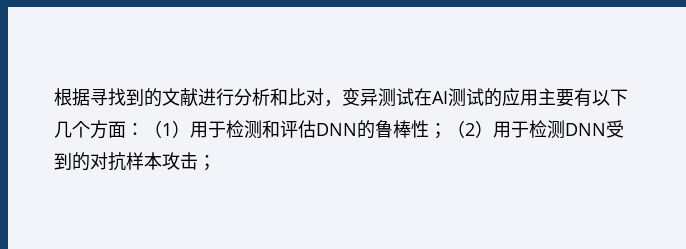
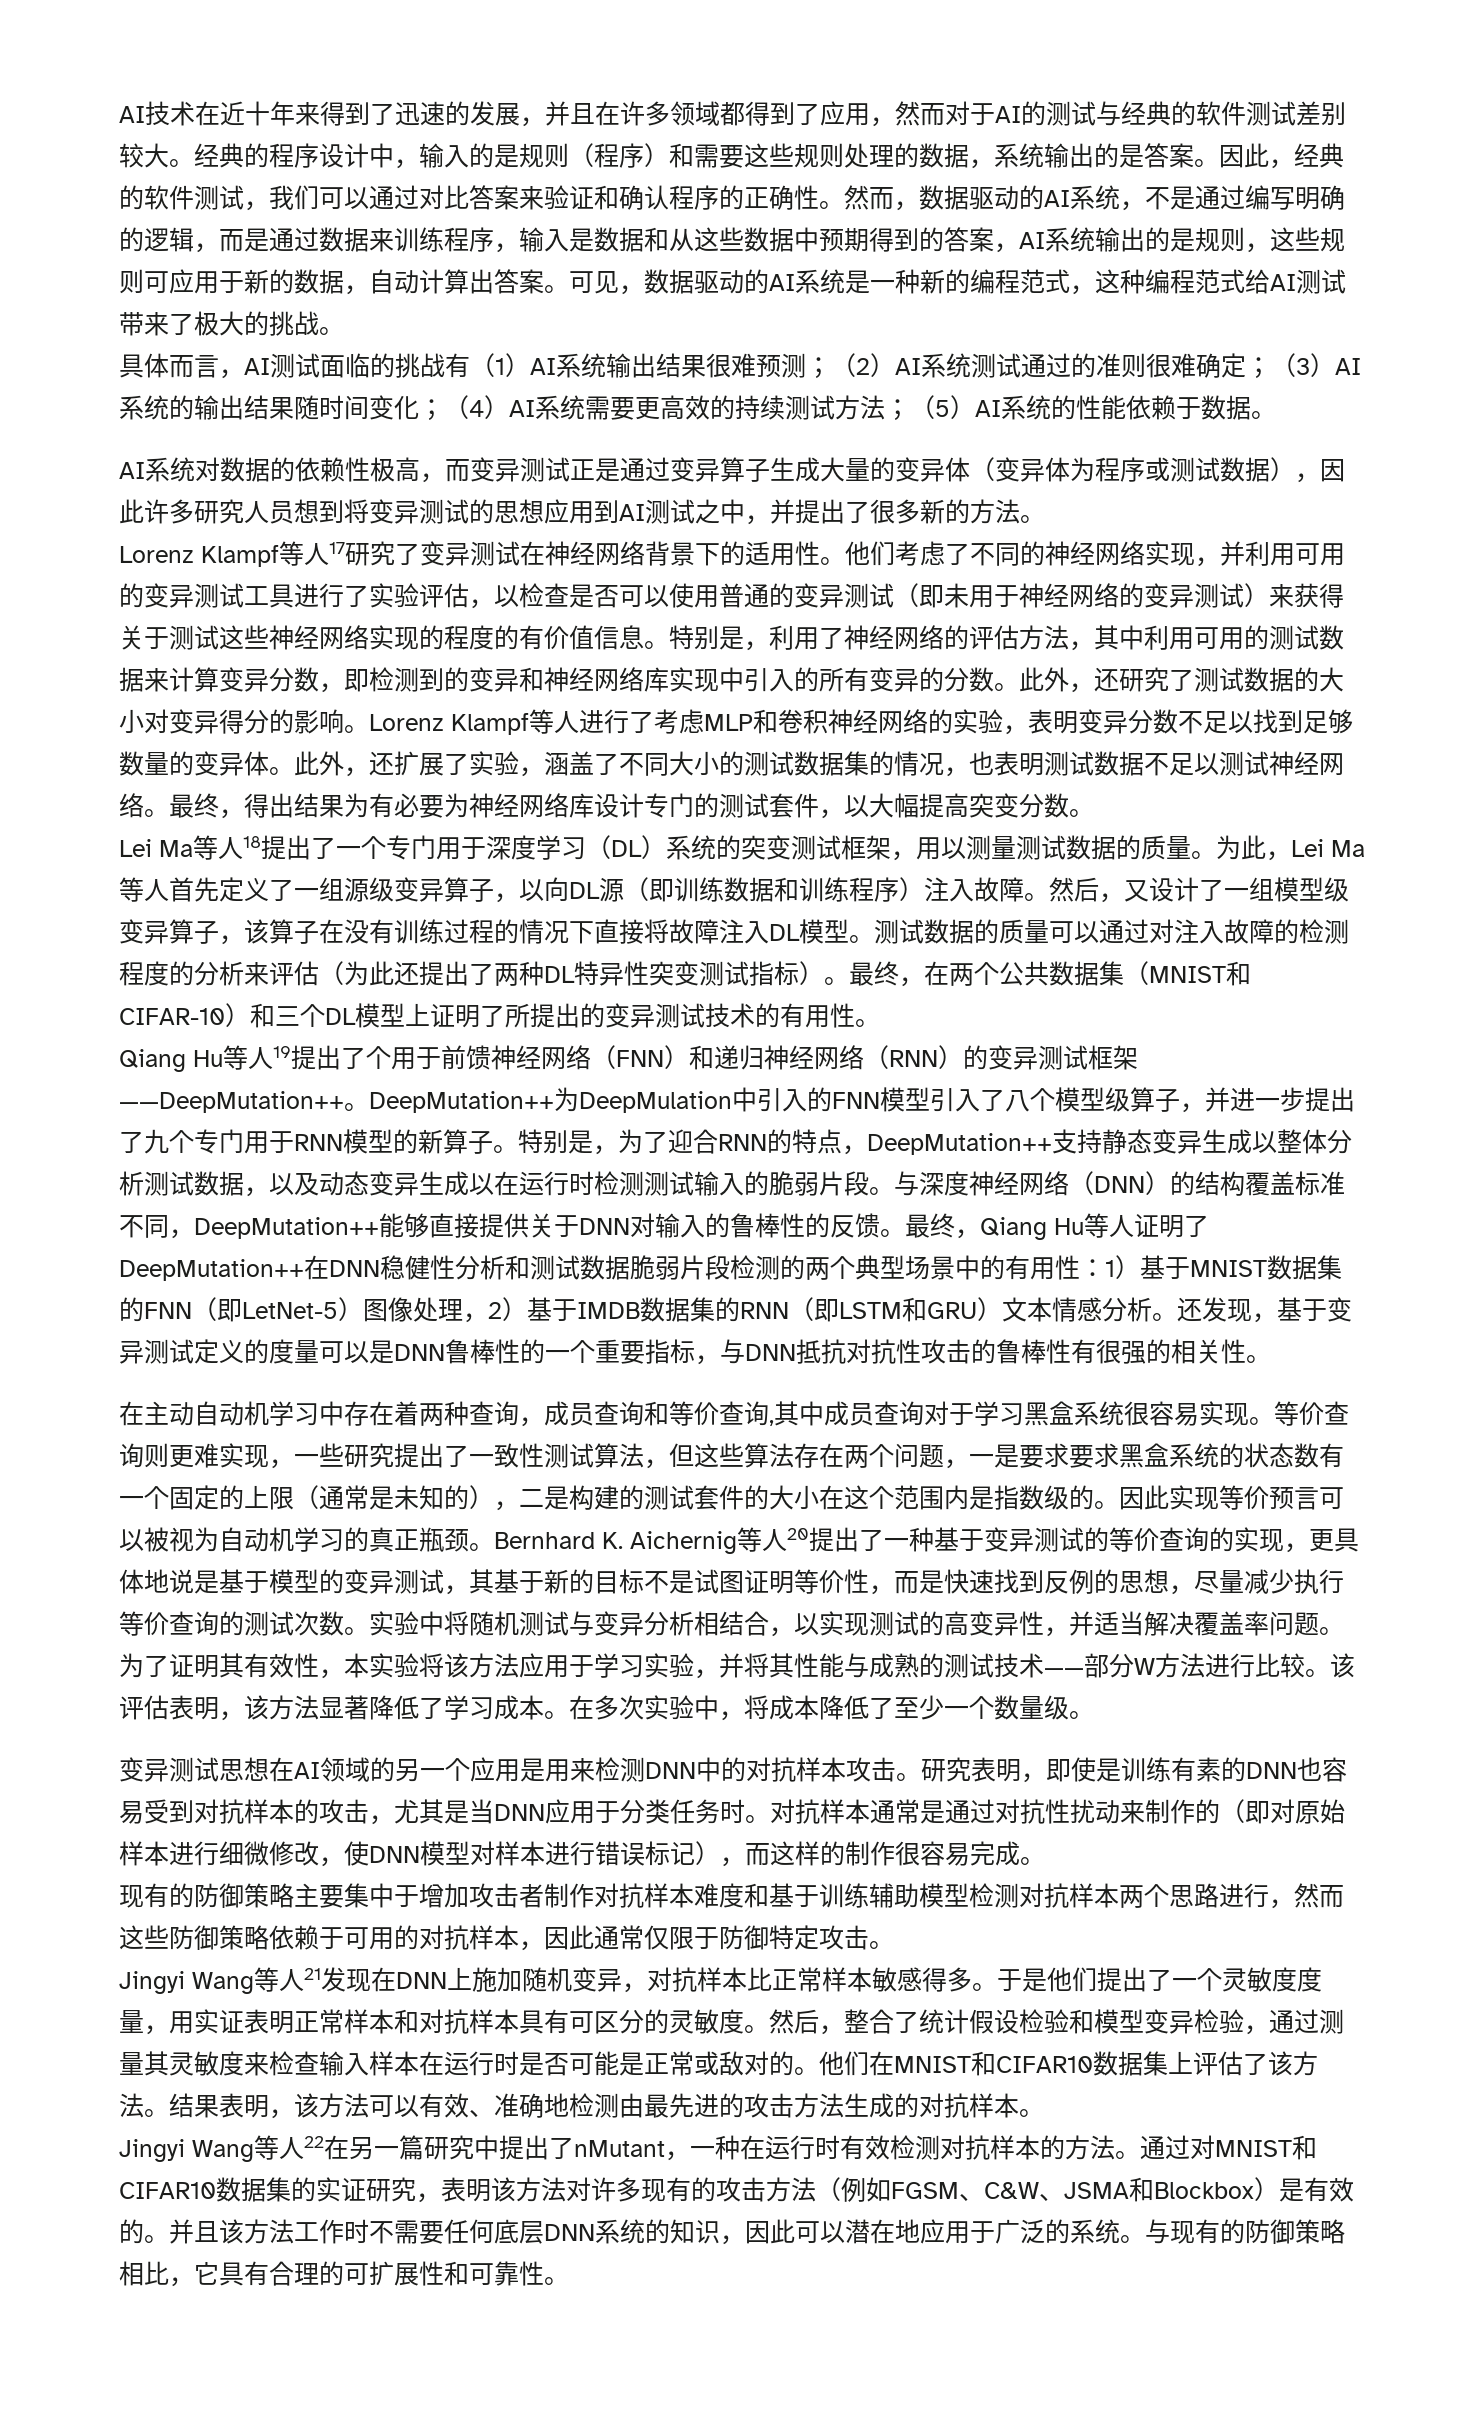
[54,88,628,107] [54,120,529,139] 根据寻找到的文献进行分析和比对，变异测试在AI测试的应用主要有以下几个方面：（1）用于检测和评估DNN的鲁棒性；（2）用于 -> [119,101,1346,127] [119,143,1344,169] [119,185,1345,211] [119,227,1345,253] [119,269,1346,295] [119,311,344,336] [119,353,1361,379] [119,395,1276,421] [119,457,1345,483] [119,499,1045,525] [119,541,1345,567] [119,583,1344,609] [119,625,1344,651] [119,667,1344,693] [119,709,1353,735] [119,751,1344,777] [119,793,1094,819] [119,835,1365,861] [119,877,1349,903] [119,919,1349,945] [119,961,1251,987] [119,1003,880,1028] [119,1045,1138,1072] [119,1087,1355,1113] [119,1129,1352,1155] [119,1171,1345,1197] [119,1213,1209,1240] [119,1255,1342,1281] [119,1297,1352,1323] [119,1339,1271,1365] [119,1401,1349,1427] [119,1443,1344,1469] [119,1485,1344,1511] [119,1527,1359,1554] [119,1569,1344,1595] [119,1611,1344,1637] [119,1653,1355,1679] [119,1695,1094,1721] [119,1757,595,1782] AI技术在近十年来得到了迅速的发展，并且在许多领域都得到了应用，然而对于AI的测试与经典的软件测试差别较大。经典的程序设计中，输入的是规则（程序）和需要这些规则处理的数据，系统输出的是答案。因此，经典的软件测试，我们可以通过对比答案来验证和确认程序的正确性。然而，数据驱动的AI系统，不是通过编写明确的逻辑，而是通过数据来训练程序，输入是数据和从这些数据中预期得到的答案，AI系统输出的是规则，这些规则可应用于新的数据，自动计算出答案。可见，数据驱动的AI系统是一种新的编程范式，这种编程范式给AI测试带来了极大的挑战。 // 具体而言，AI测试面临的挑战有（1）AI系统输出结果很难预测；（2）AI系统测试通过的准则很难确定；（3）AI系统的输出结果随时间变化；（4）AI系统需要更高效的持续测试方法；（5）AI系统的性能依赖于数据。 // AI系统对数据的依赖性极高，而变异测试正是通过变异算子生成大量的变异体（变异体为程序或测试数据），因此许多研究人员想到将变异测试的思想应用到AI测试之中，并提出了很多新的方法。 // Lorenz Klampf等人17研究了变异测试在神经网络背景下的适用性。他们考虑了不同的神经网络实现，并利用可用的变异测试工具进行了实验评估，以检查是否可以使用普通的变异测试（即未用于神经网络的变异测试）来获得关于测试这些神经网络实现的程度的有价值信息。特别是，利用了神经网络的评估方法，其中利用可用的测试数据来计算变异分数，即检测到的变异和神经网络库实现中引入的所有变异的分数。此外，还研究了测试数据的大小对变异得分的影响。Lorenz Klampf等人进行了考虑MLP和卷积神经网络的实验，表明变异分数不足以找到足够数量的变异体。此外，还扩展了实验，涵盖了不同大小的测试数据集的情况，也表明测试数据不足以测试神经网络。最终，得出结果为有必要为神经网络库设计专门的测试套件，以大幅提高突变分数。 // Lei Ma等人18提出了一个专门用于深度学习（DL）系统的突变测试框架，用以测量测试数据的质量。为此，Lei Ma等人首先定义了一组源级变异算子，以向DL源（即训练数据和训练程序）注入故障。然后，又设计了一组模型级变异算子，该算子在没有训练过程的情况下直接将故障注入DL模型。测试数据的质量可以通过对注入故障的检测程度的分析来评估（为此还提出了两种DL特异性突变测试指标）。最终，在两个公共数据集（MNIST和CIFAR-10）和三个DL模型上证明了所提出的变异测试技术的有用性。 // Qiang Hu等人19提出了个用于前馈神经网络（FNN）和递归神经网络（RNN）的变异测试框架——DeepMutation++。DeepMutation++为DeepMulation中引入的FNN模型引入了八个模型级算子，并进一步提出了九个专门用于RNN模型的新算子。特别是，为了迎合RNN的特点，DeepMutation++支持静态变异生成以整体分析测试数据，以及动态变异生成以在运行时检测测试输入的脆弱片段。与深度神经网络（DNN）的结构覆盖标准不同，DeepMutation++能够直接提供关于DNN对输入的鲁棒性的反馈。最终，Qiang Hu等人证明了DeepMutation++在DNN稳健性分析和测试数据脆弱片段检测的两个典型场景中的有用性：1）基于MNIST数据集的FNN（即LetNet-5）图像处理，2）基于IMDB数据集的RNN（即LSTM和GRU）文本情感分析。还发现，基于变异测试定义的度量可以是DNN鲁棒性的一个重要指标，与DNN抵抗对抗性攻击的鲁棒性有很强的相关性。 // 在主动自动机学习中存在着两种查询，成员查询和等价查询,其中成员查询对于学习黑盒系统很容易实现。等价查询则更难实现，一些研究提出了一致性测试算法，但这些算法存在两个问题，一是要求要求黑盒系统的状态数有一个固定的上限（通常是未知的），二是构建的测试套件的大小在这个范围内是指数级的。因此实现等价预言可以被视为自动机学习的真正瓶颈。Bernhard K. Aichernig等人20提出了一种基于变异测试的等价查询的实现，更具体地说是基于模型的变异测试，其基于新的目标不是试图证明等价性，而是快速找到反例的思想，尽量减少执行等价查询的测试次数。实验中将随机测试与变异分析相结合，以实现测试的高变异性，并适当解决覆盖率问题。为了证明其有效性，本实验将该方法应用于学习实验，并将其性能与成熟的测试技术——部分W方法进行比较。该评估表明，该方法显著降低了学习成本。在多次实验中，将成本降低了至少一个数量级。 // 变异测试思想在AI领域的另一个应用是用来
[606,120,624,138] [54,152,72,170] 受到 -> [696,1757,721,1782] 中
[198,155,216,171] ； -> [896,1757,1347,1783] [119,1799,1345,1825] [119,1841,1045,1867] [119,1883,1344,1909] [119,1925,894,1951] [119,1967,1322,1994] [119,2009,1344,2035] [119,2051,1318,2076] [119,2093,1044,2119] [119,2135,1317,2162] [119,2177,1354,2203] [119,2219,1345,2245] [119,2261,569,2287] 。研究表明，即使是训练有素的DNN也容易受到对抗样本的攻击，尤其是当DNN应用于分类任务时。对抗样本通常是通过对抗性扰动来制作的（即对原始样本进行细微修改，使DNN模型对样本进行错误标记），而这样的制作很容易完成。 // 现有的防御策略主要集中于增加攻击者制作对抗样本难度和基于训练辅助模型检测对抗样本两个思路进行，然而这些防御策略依赖于可用的对抗样本，因此通常仅限于防御特定攻击。 // Jingyi Wang等人21发现在DNN上施加随机变异，对抗样本比正常样本敏感得多。于是他们提出了一个灵敏度度量，用实证表明正常样本和对抗样本具有可区分的灵敏度。然后，整合了统计假设检验和模型变异检验，通过测量其灵敏度来检查输入样本在运行时是否可能是正常或敌对的。他们在MNIST和CIFAR10数据集上评估了该方法。结果表明，该方法可以有效、准确地检测由最先进的攻击方法生成的对抗样本。 // Jingyi Wang等人22在另一篇研究中提出了nMutant，一种在运行时有效检测对抗样本的方法。通过对MNIST和CIFAR10数据集的实证研究，表明该方法对许多现有的攻击方法（例如FGSM、C&W、JSMA和Blockbox）是有效的。并且该方法工作时不需要任何底层DNN系统的知识，因此可以潜在地应用于广泛的系统。与现有的防御策略相比，它具有合理的可扩展性和可靠性。

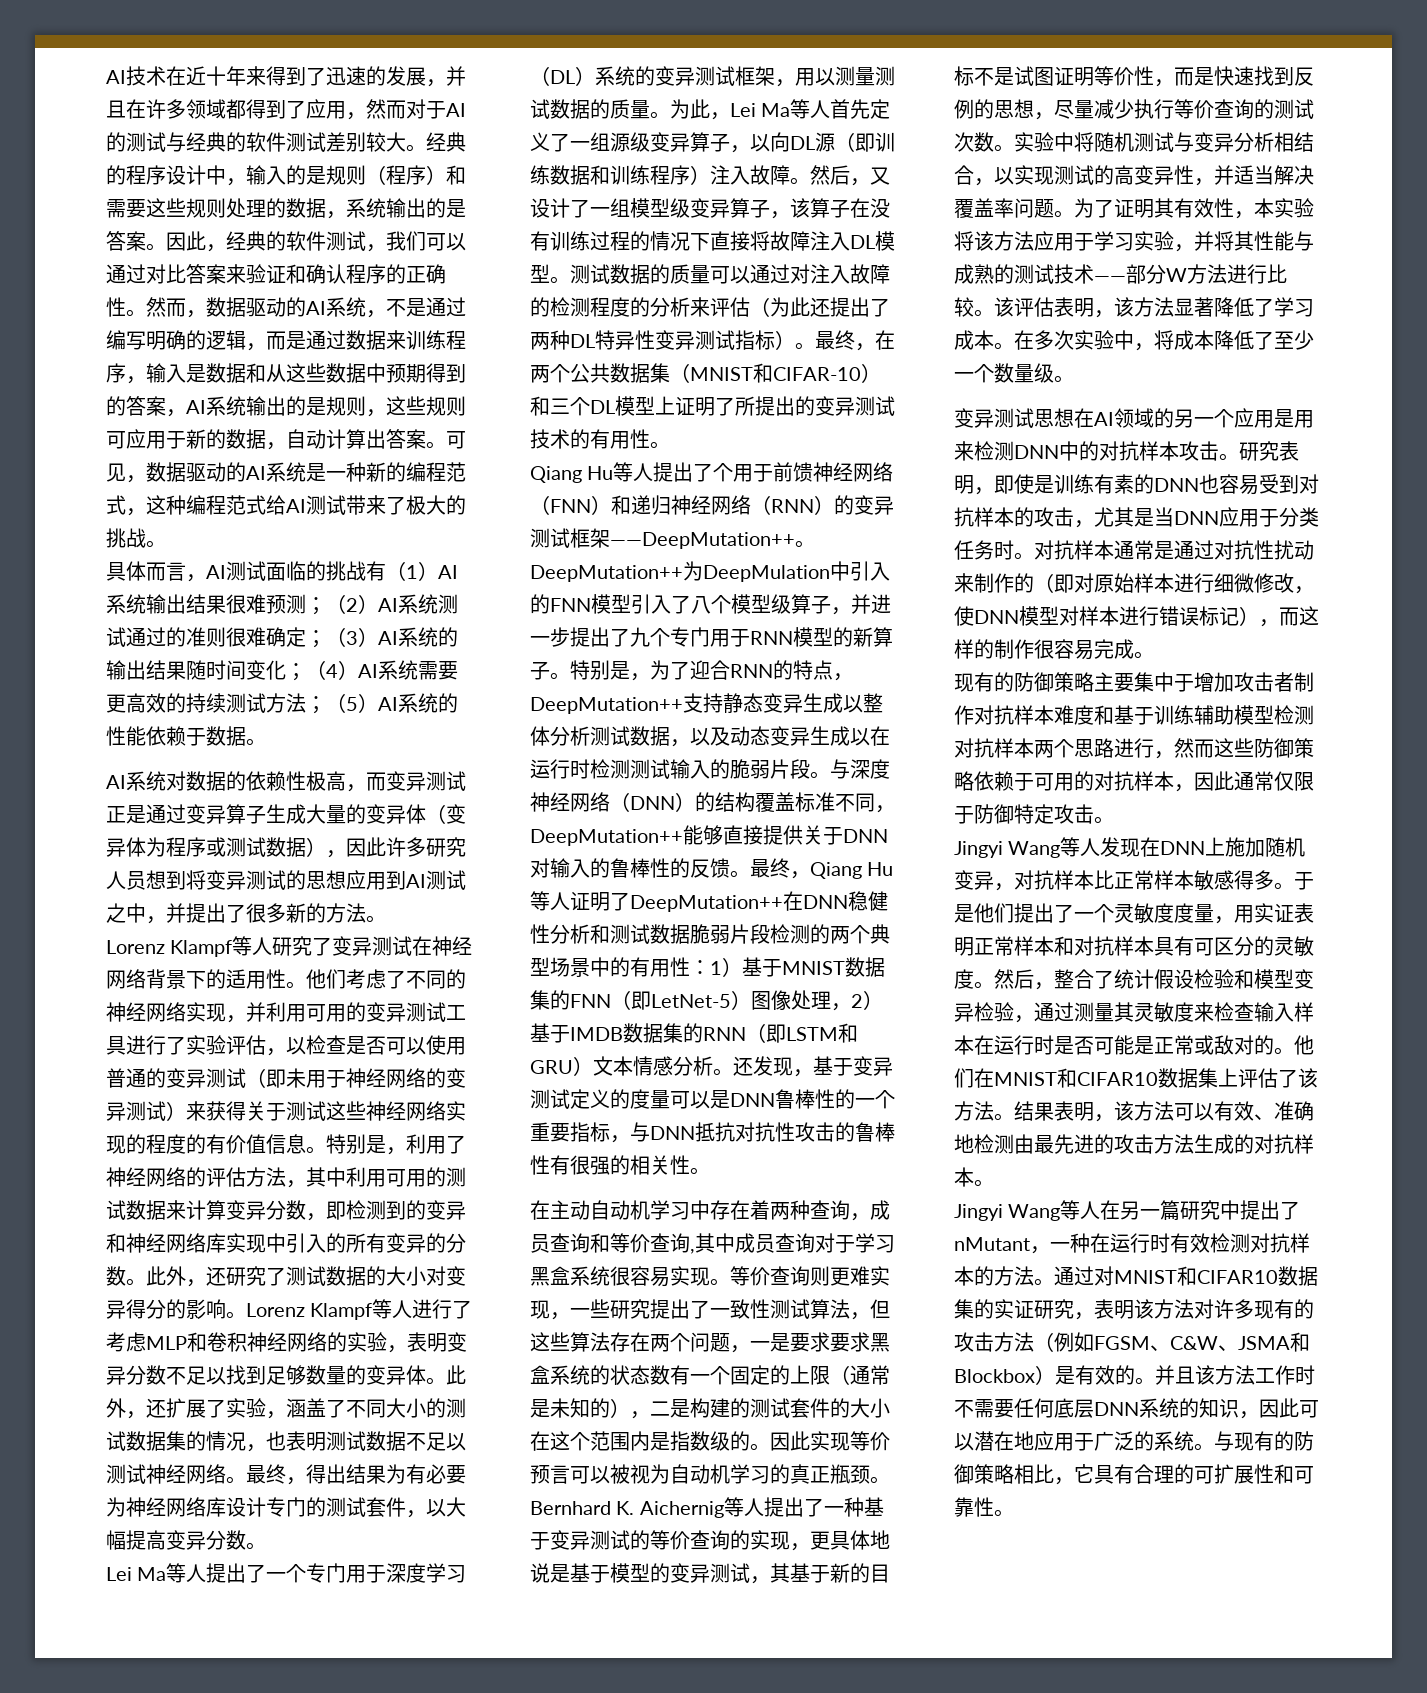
[329,542,345,554] 17 -> (273, 946) none
[969,793,1019,818] 突变 -> [166,1530,206,1550] 变异
[243,836,261,848] 18 -> (207, 1573) none
[741,835,791,860] 突变 -> [655,66,695,86] 变异
[649,961,699,986] 突变 -> [655,330,695,350] 变异
[273,1046,291,1058] 19 -> (654, 472) none
[787,1528,809,1540] 20 -> (764, 1507) none
[304,1968,321,1980] 21 -> (1101, 847) none
[304,2136,324,2148] 22 -> (1101, 1210) none

